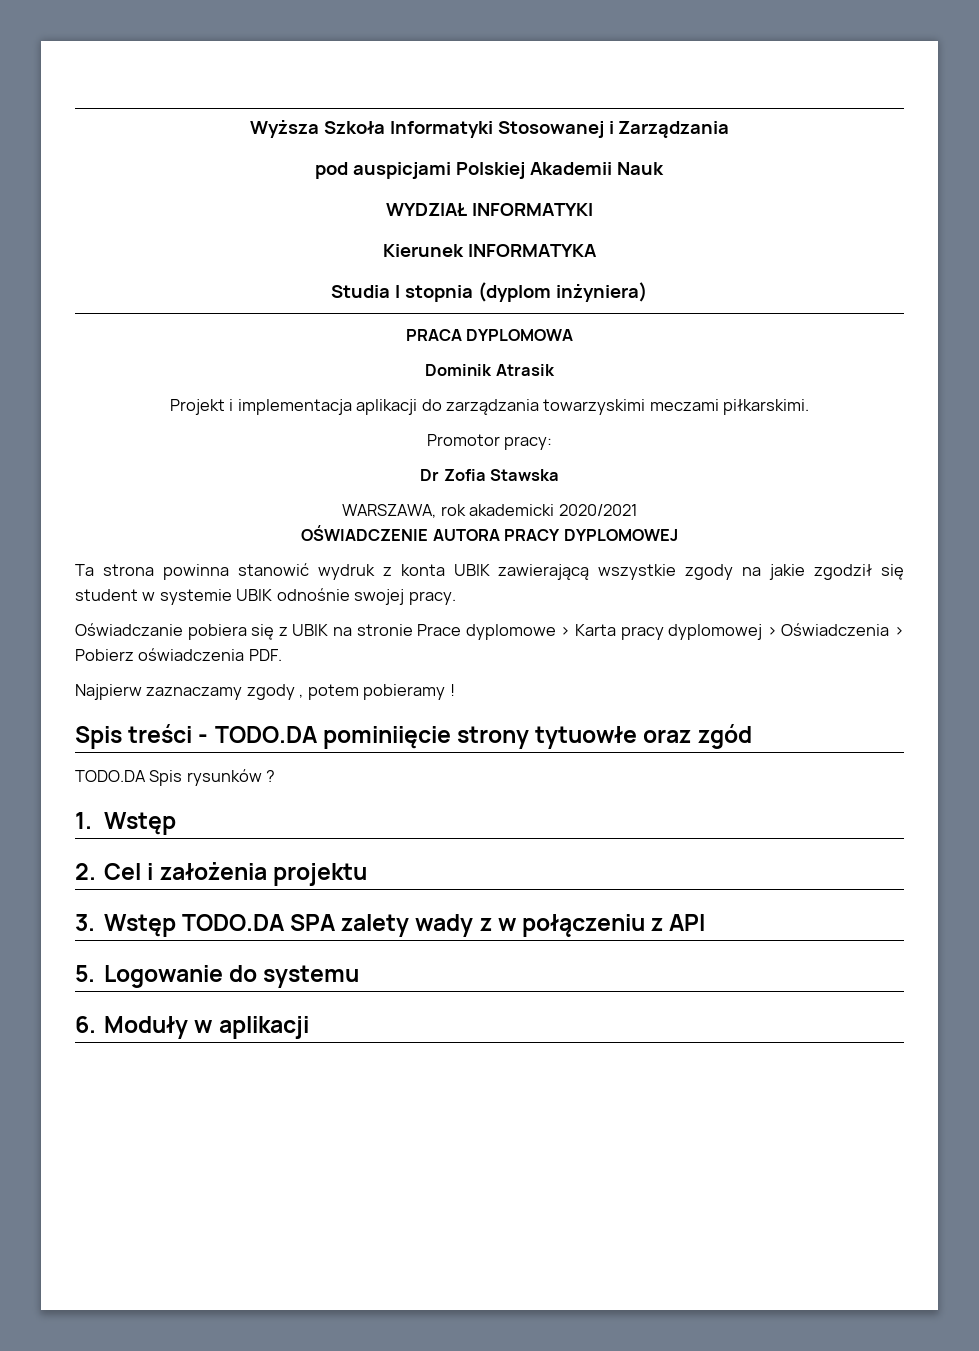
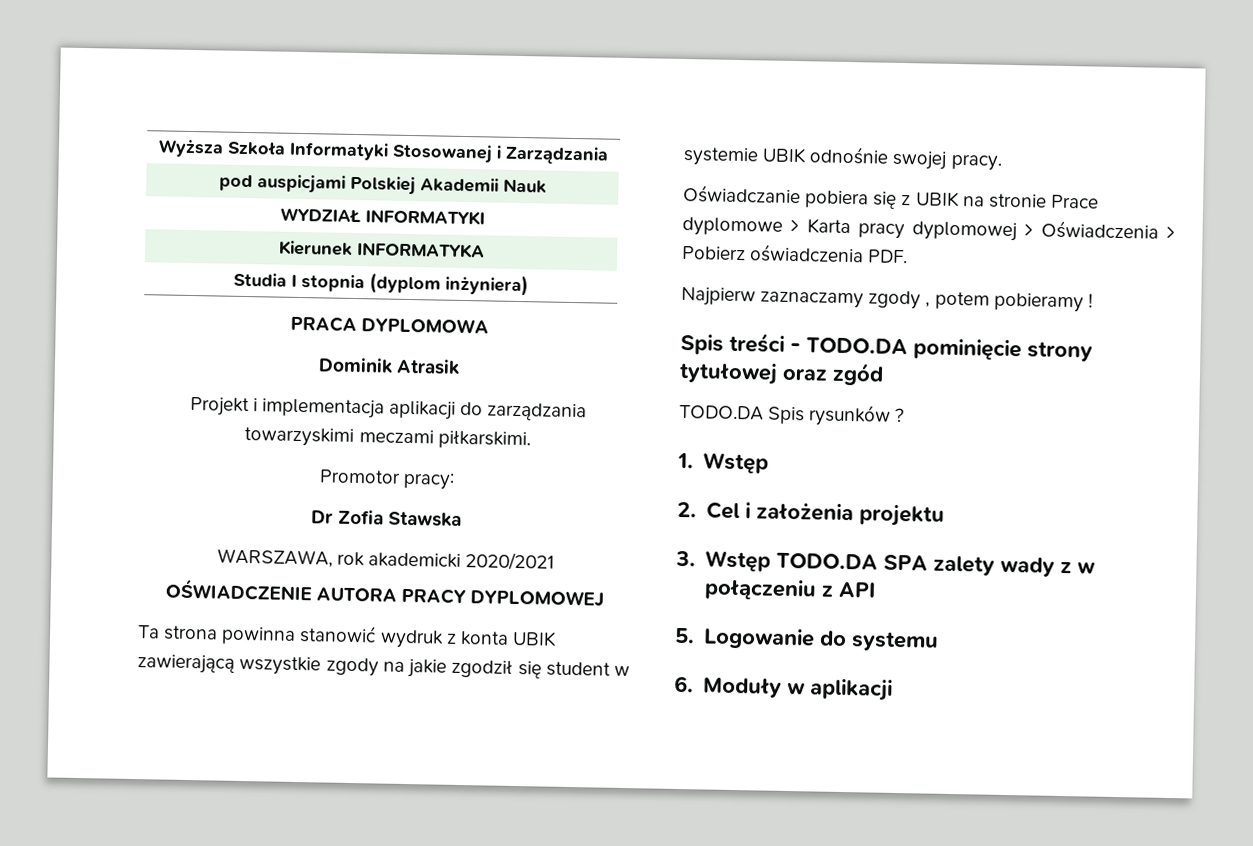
[322,726,638,749] pominiięcie strony tytuowłe -> [913,338,1093,362] [679,361,778,385] pominięcie strony tytułowej

